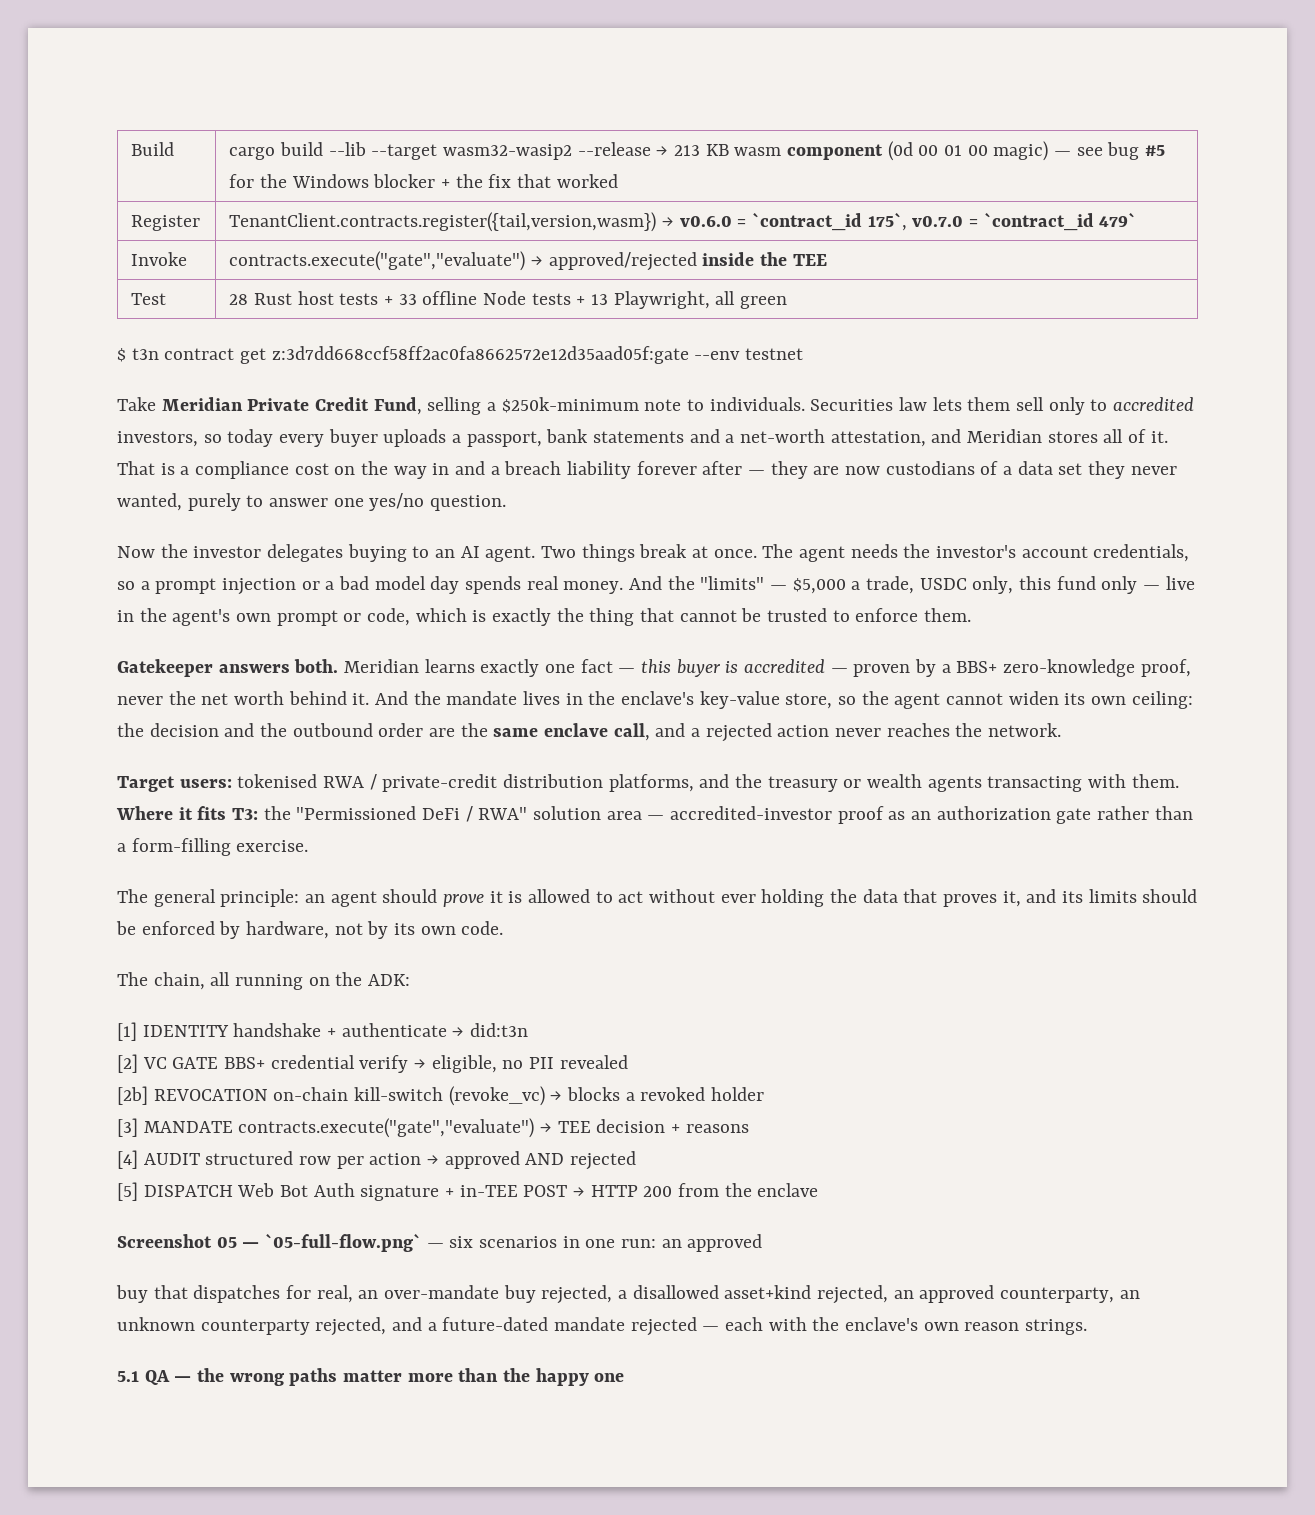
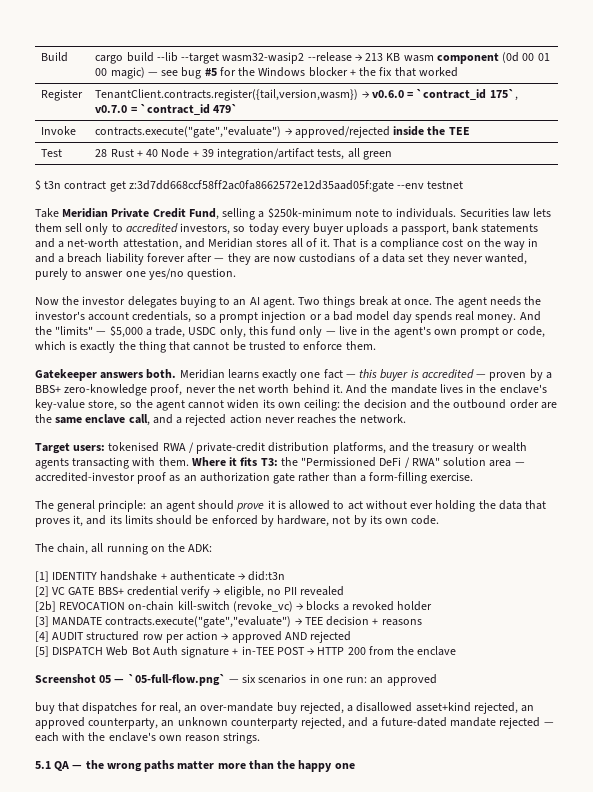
[297,291,710,309] host tests + 33 offline Node tests + 13 Playwright, -> [136,148,345,160] + 40 Node + 39 integration/artifact tests,

